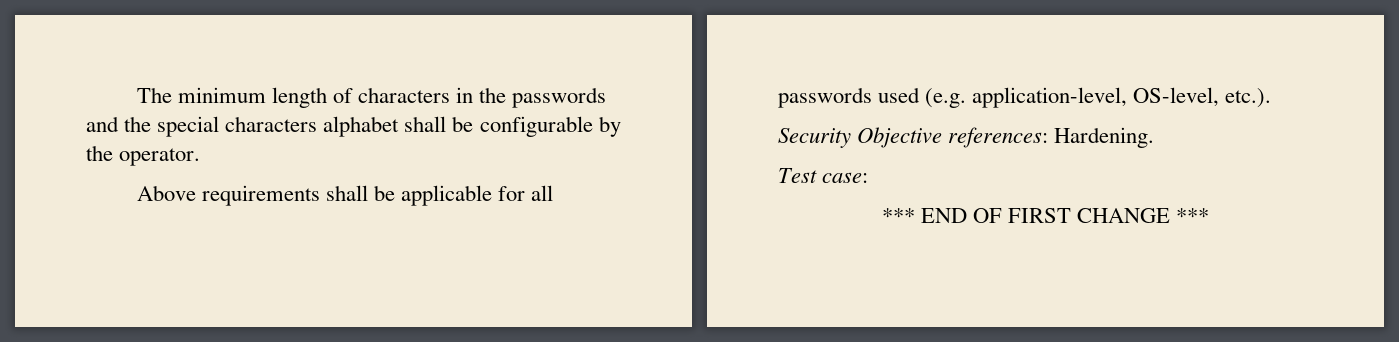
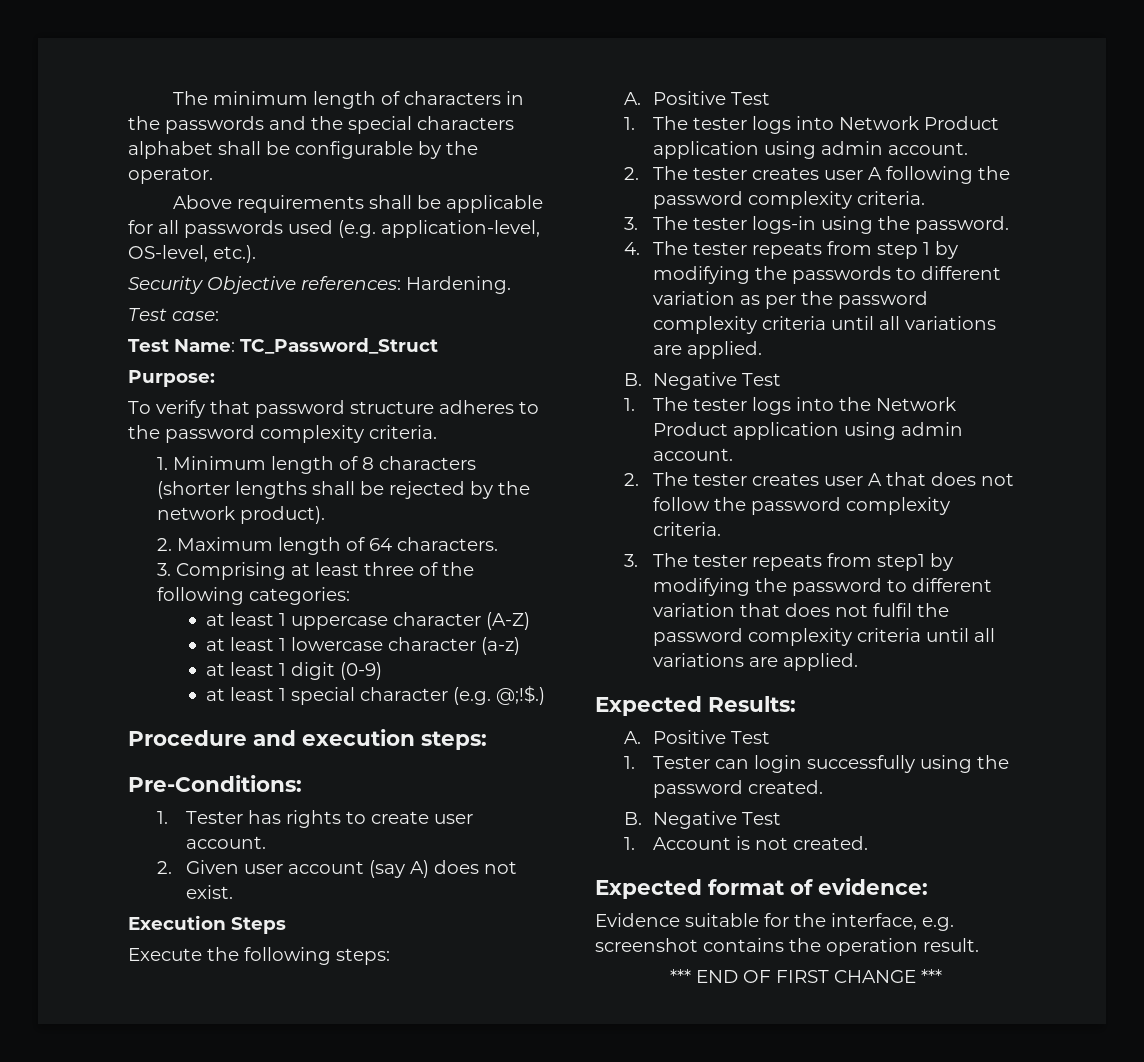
(869, 177) none -> [128,338,438,354] [128,370,215,387] [128,400,539,418] [128,425,437,443] [156,456,476,474] [156,481,530,499] [156,506,325,524] [156,537,498,555] [156,562,474,580] [156,587,350,605] [205,612,530,630] [205,637,520,655] [205,662,382,680] [205,685,545,705] [128,729,487,750] [128,775,302,792] [156,810,473,828] [185,836,266,849] [156,860,517,878] [185,885,233,899] [128,915,286,934] [128,947,390,965] [623,91,770,105] [623,116,999,134] [652,141,968,159] [623,166,1010,184] [652,191,925,209] [623,216,1009,234] [623,241,958,259] [652,266,1001,284] [652,291,928,309] [652,316,996,334] [652,341,762,359] [623,372,781,390] [623,397,956,415] [652,422,963,440] [652,448,733,461] [623,472,1014,486] [652,497,950,515] [652,522,721,536] [623,553,953,571] [652,578,992,596] [652,603,949,617] [652,628,995,646] [652,653,858,671] [595,696,796,716] [623,730,770,744] [623,755,1009,773] [652,780,823,798] [623,811,781,829] [623,836,868,850] [595,878,928,899] [595,913,954,931] [595,938,979,956] // Test Name: TC_Password_Struct // Purpose: // To verify that password structure adheres to the password complexity criteria. // 1. Minimum length of 8 characters (shorter lengths shall be rejected by the network product). // 2. Maximum length of 64 characters. // 3. Comprising at least three of the following categories: // at least 1 uppercase character (A-Z) // at least 1 lowercase character (a-z) // at least 1 digit (0-9) // at least 1 special character (e.g. @;!$.) // Procedure and execution steps: // Pre-Conditions: // 1. Tester has rights to create user account. // 2. Given user account (say A) does not exist. // Execution Steps // Execute the following steps: // A. Positive Test // 1. The tester logs into Network Product application using admin account. // 2. The tester creates user A following the password complexity criteria. // 3. The tester logs-in using the password. // 4. The tester repeats from step 1 by modifying the passwords to different variation as per the password complexity criteria until all variations are applied. // B. Negative Test // 1. The tester logs into the Network Product application using admin account. // 2. The tester creates user A that does not follow the password complexity criteria. // 3. The tester repeats from step1 by modifying the password to different variation that does not fulfil the password complexity criteria until all variations are applied. // Expected Results: // A. Positive Test // 1. Tester can login successfully using the password created. // B. Negative Test // 1. Account is not created. // Expected format of evidence: // Evidence suitable for the interface, e.g. screenshot contains the operation result.

